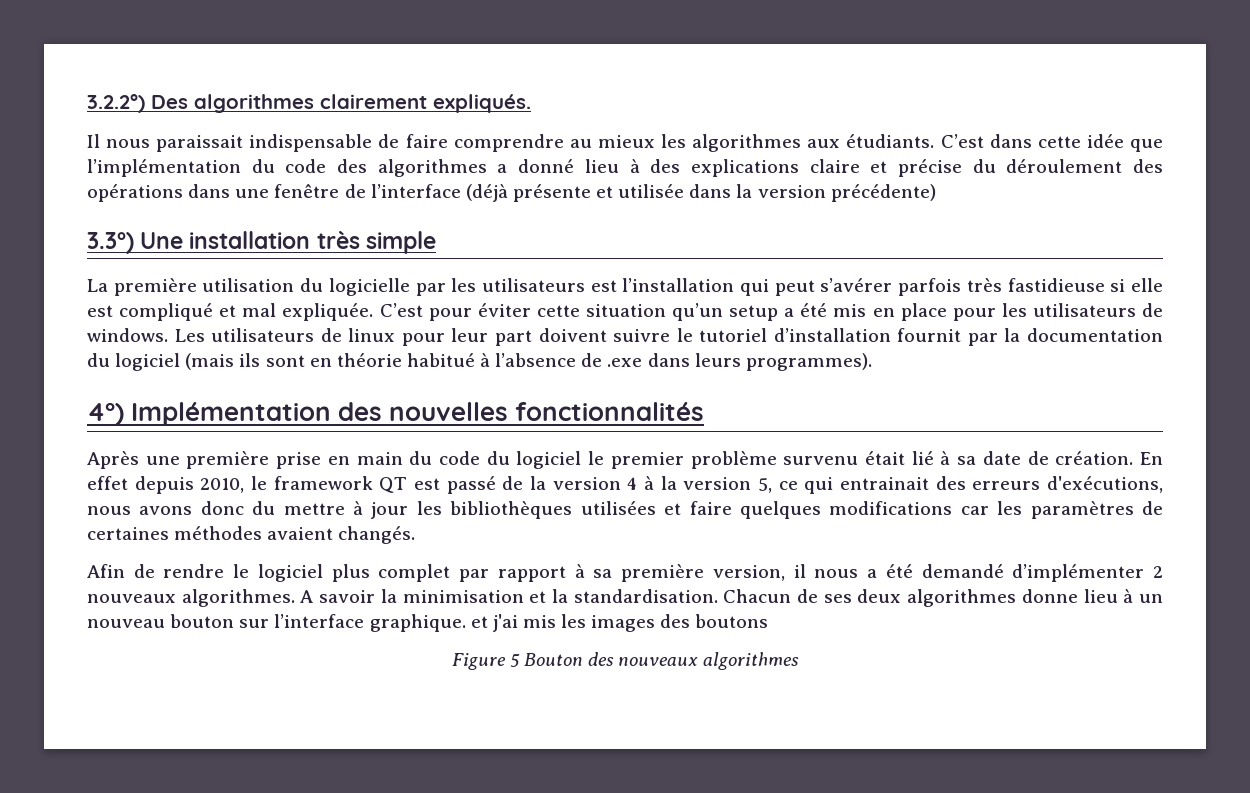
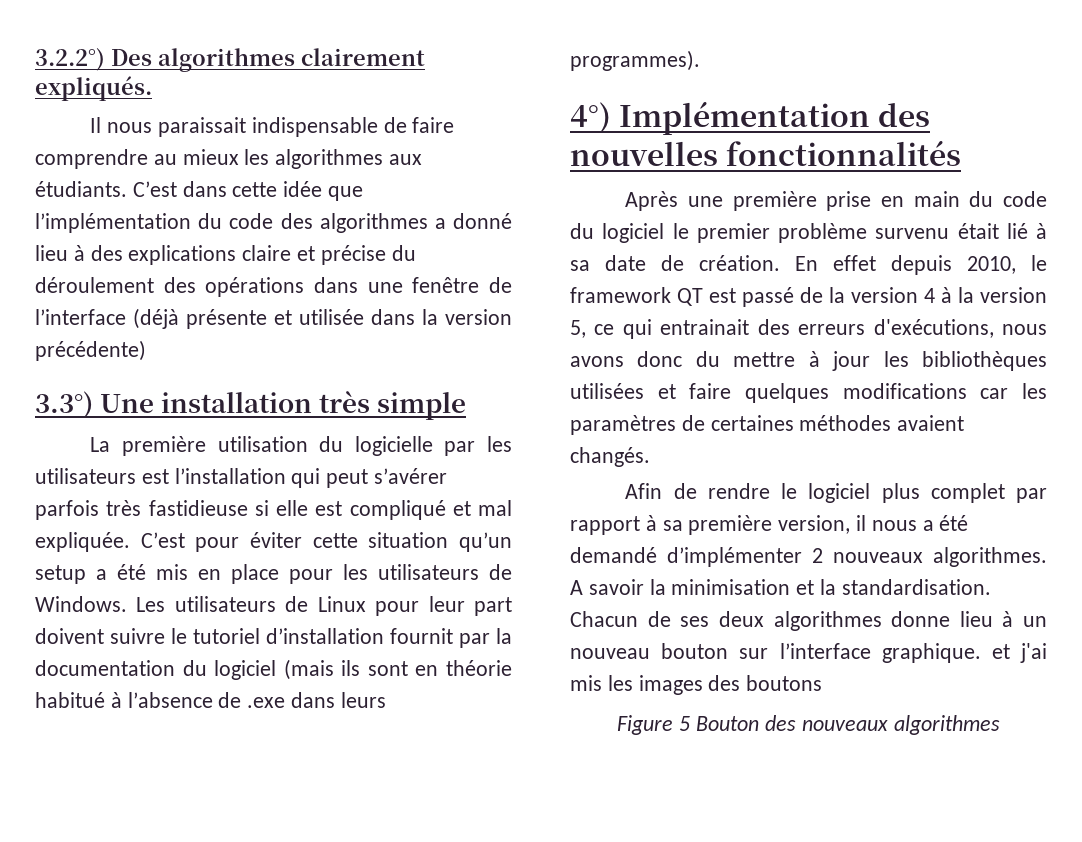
[87,328,168,342] windows. -> [35,596,127,612] Windows.
[348,328,396,342] linux -> [317,596,366,612] Linux

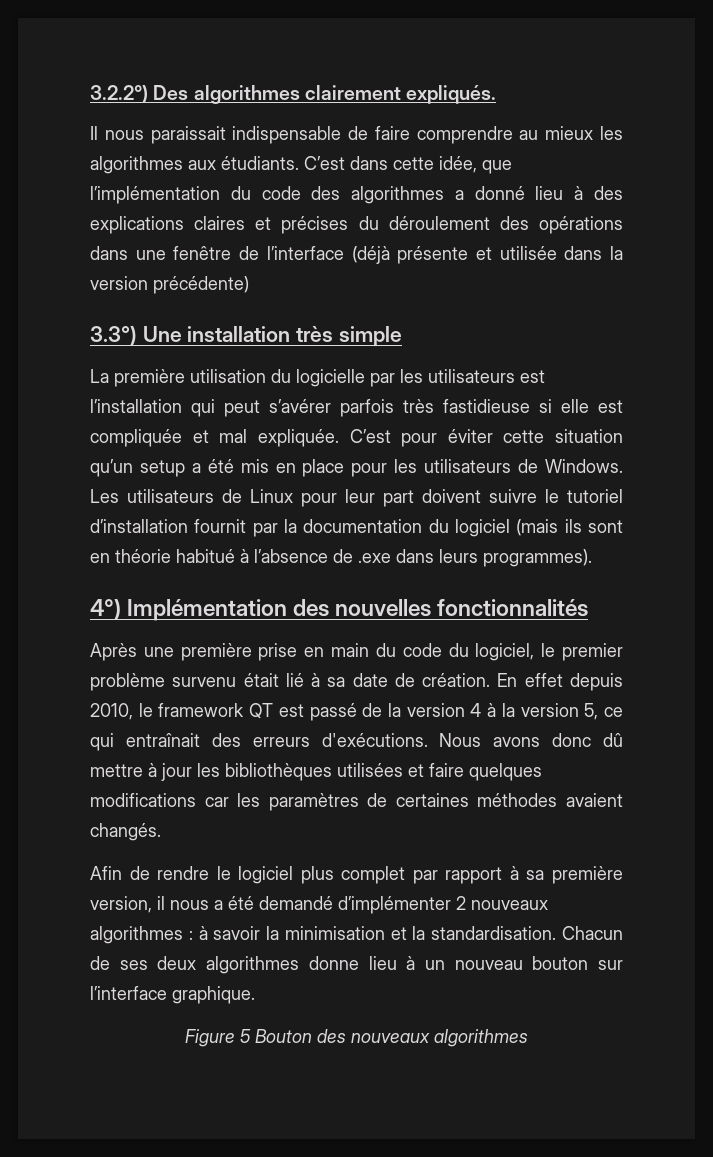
[283,181,323,197] idée -> [439,156,477,173] idée,
[242,245,386,265] claire et précise -> [194,216,349,234] claires et précises
[349,500,446,520] compliqué -> [90,429,182,447] compliquée
[602,223,665,243] logiciel -> [475,643,535,661] logiciel,
[660,319,750,335] entrainait -> [125,733,200,747] entraînait
[873,319,1047,338] d'exécutions, nous -> [321,733,482,747] d'exécutions. Nous
[695,351,720,367] du -> [603,733,623,747] dû
[933,547,1047,567] [570,580,583,595] algorithmes. A -> [90,926,208,944] algorithmes : à
[991,643,1047,663] [570,675,823,695] et j'ai mis les images des boutons -> (255, 995) none

